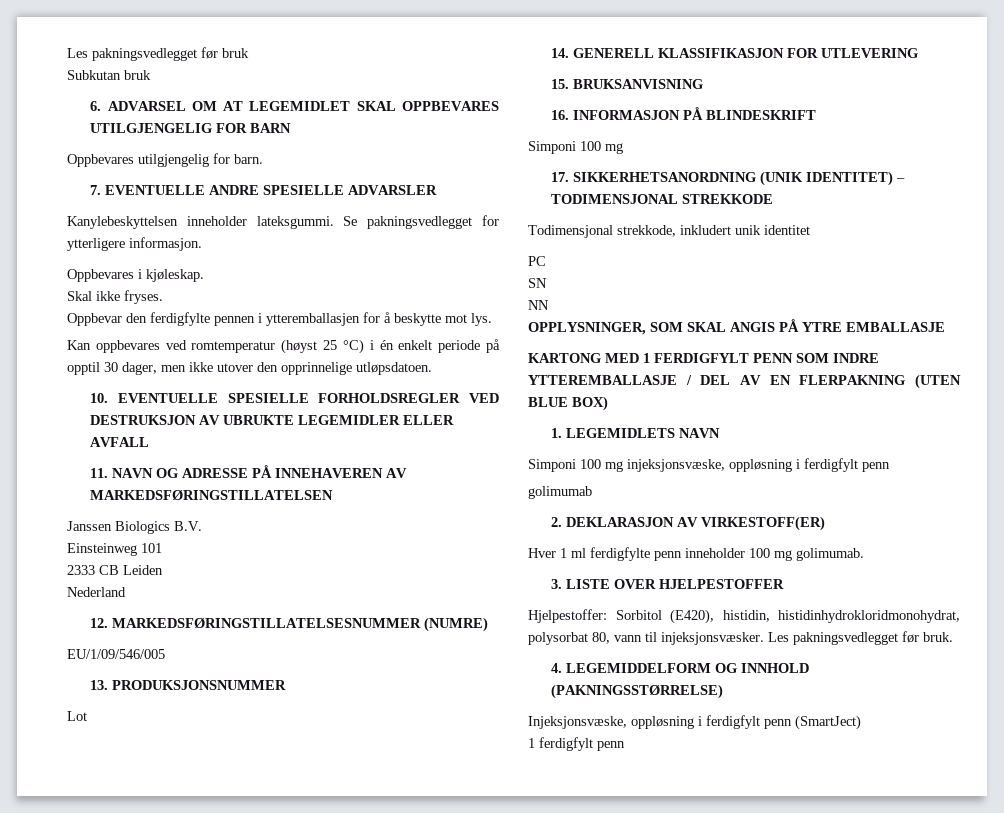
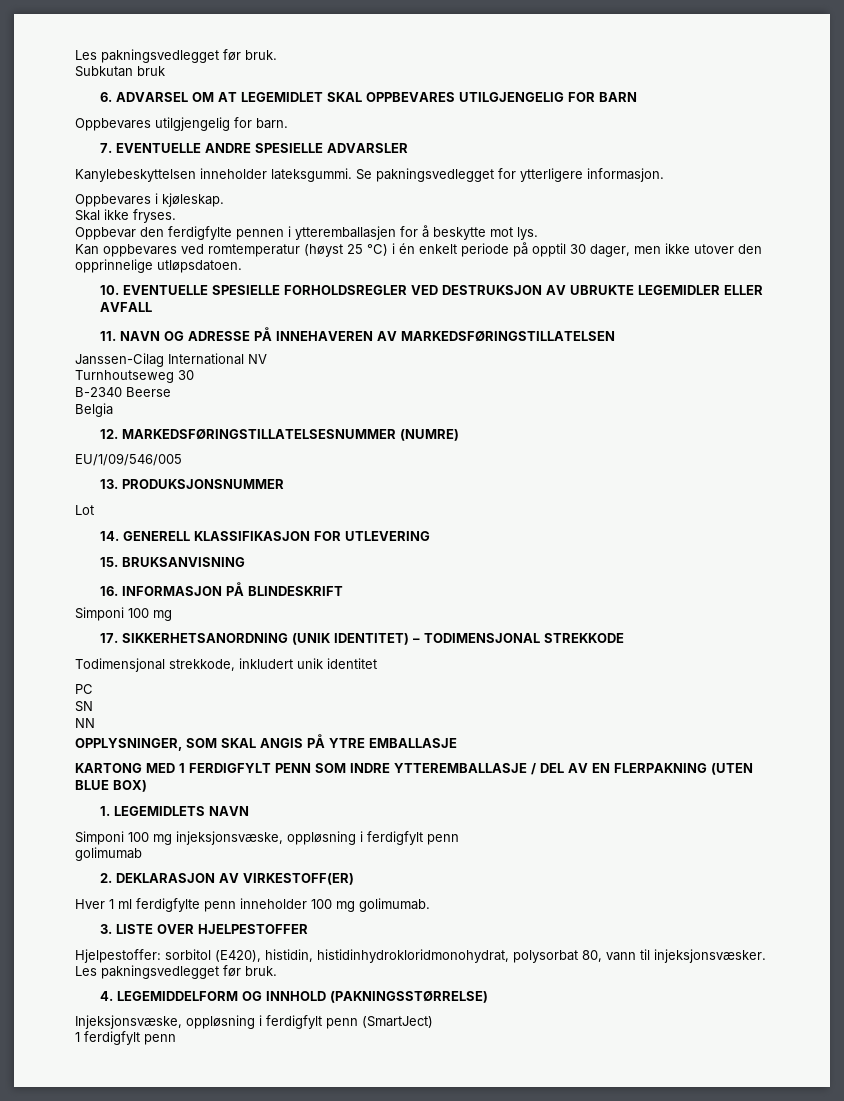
[67,47,249,61] Les pakningsvedlegget før bruk -> [75,49,277,63] Les pakningsvedlegget før bruk.
[67,521,202,534] [67,543,162,556] [67,565,163,575] [67,587,126,597] Janssen Biologics B.V. // Einsteinweg 101 // 2333 CB Leiden // Nederland -> [75,353,267,367] [75,370,194,383] [75,387,171,397] [75,403,113,417] Janssen-Cilag International NV // Turnhoutseweg 30 // B-2340 Beerse // Belgia
[615,610,662,620] Sorbitol -> [165,949,211,960] sorbitol

